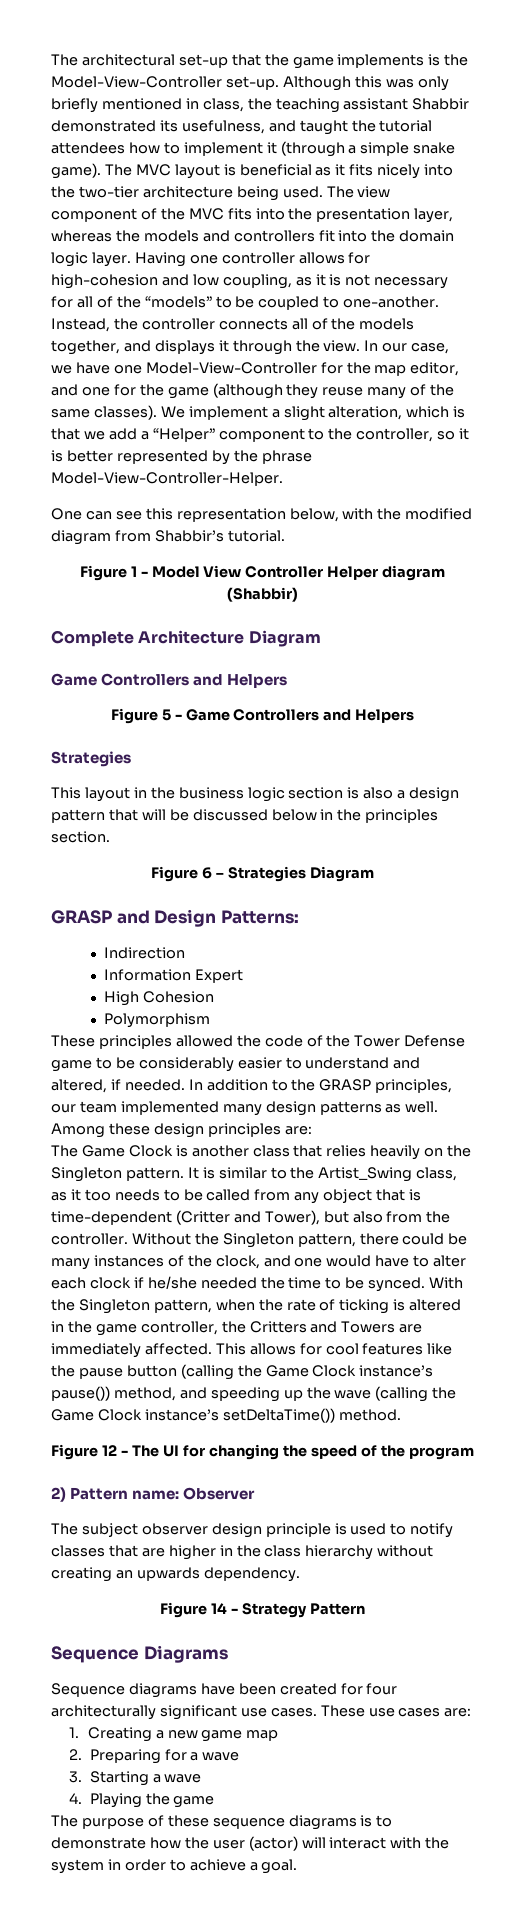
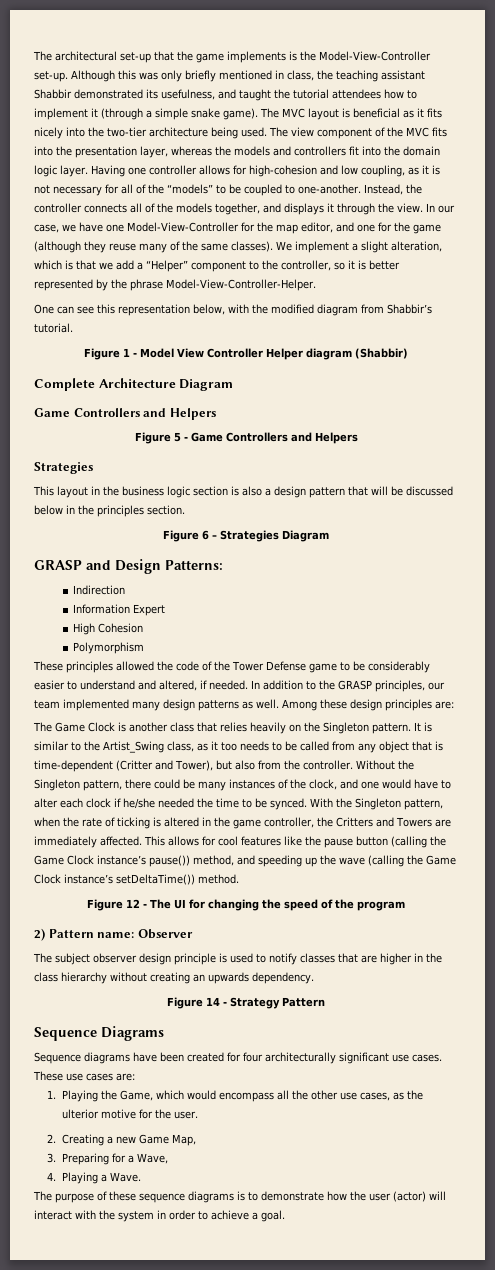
[87,1727,279,1742] [69,1749,240,1764] [69,1771,202,1786] Creating a new game map // 2. Preparing for a wave // 3. Starting a wave -> [61,1090,423,1102] [61,1109,198,1119] [47,1134,196,1146] [47,1153,168,1165] Playing the Game, which would encompass all the other use cases, as the ulterior motive for the user. // 2. Creating a new Game Map, // 3. Preparing for a Wave,
[145,1793,215,1808] the game -> [100,1172,141,1182] a Wave.

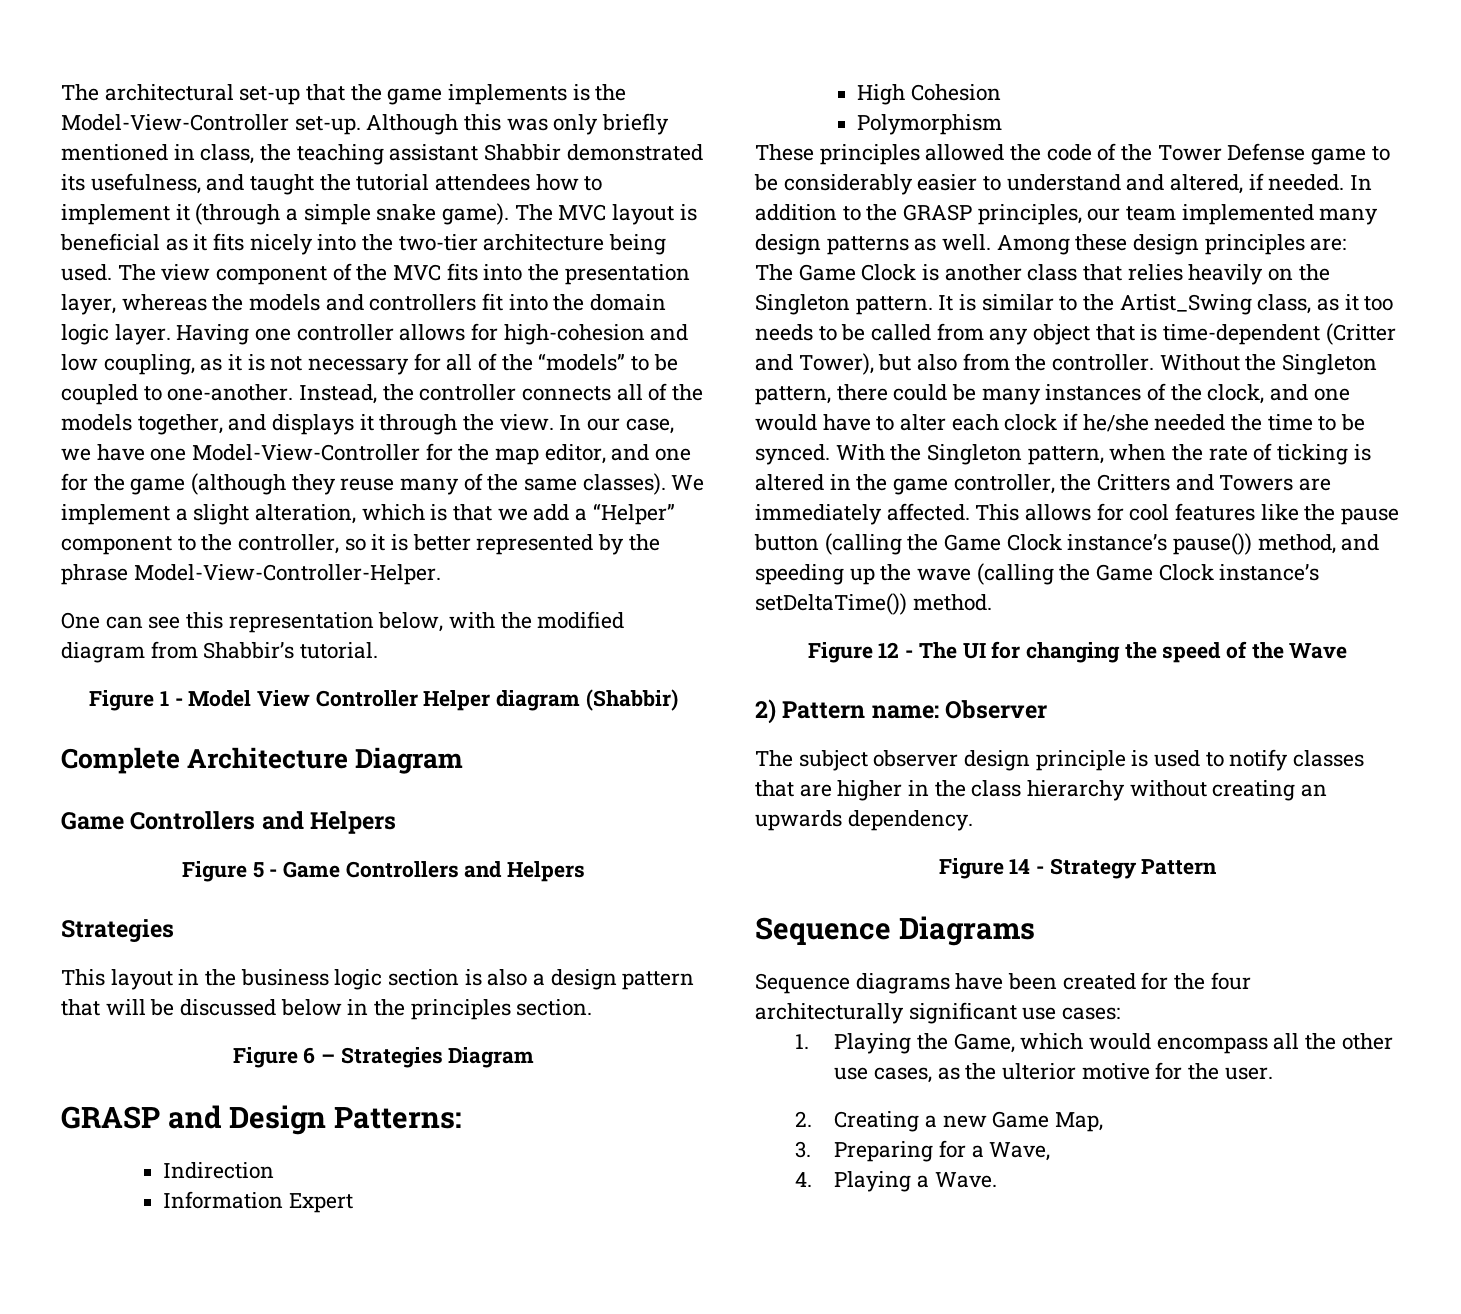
[357,901,405,911] program -> [1289,643,1348,659] Wave
(241, 1057) none -> [1174,973,1206,990] the
[412,1054,442,1062] [33,1071,135,1081] cases. These use cases are: -> [1062,1007,1121,1020] cases:
[33,1191,446,1203] [34,1210,285,1222] // The purpose of these sequence diagrams is to demonstrate how the user (actor) will interact with the system in order to achieve a goal. -> (997, 1180) none

